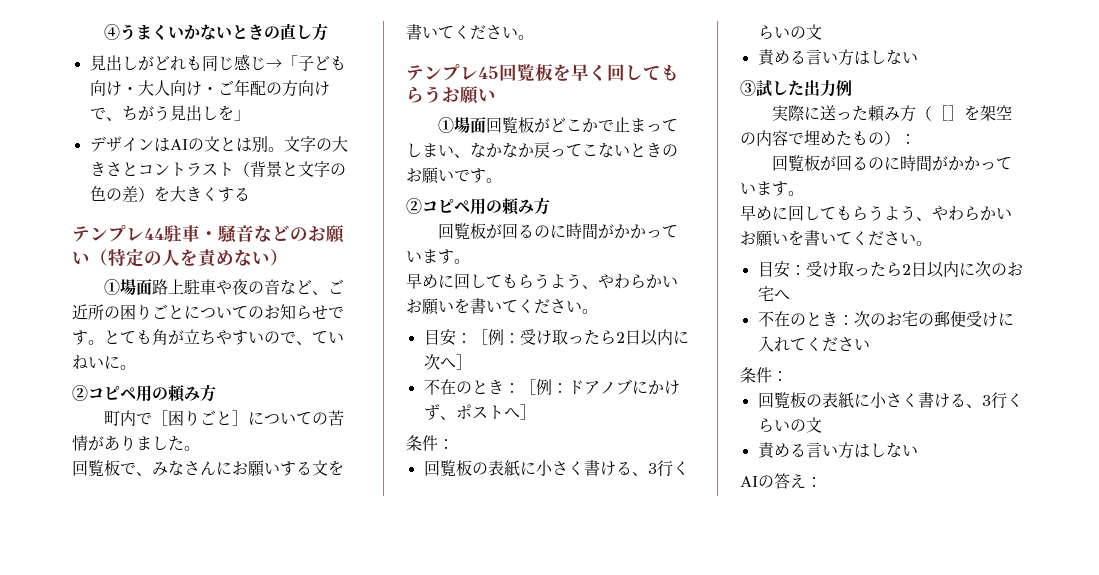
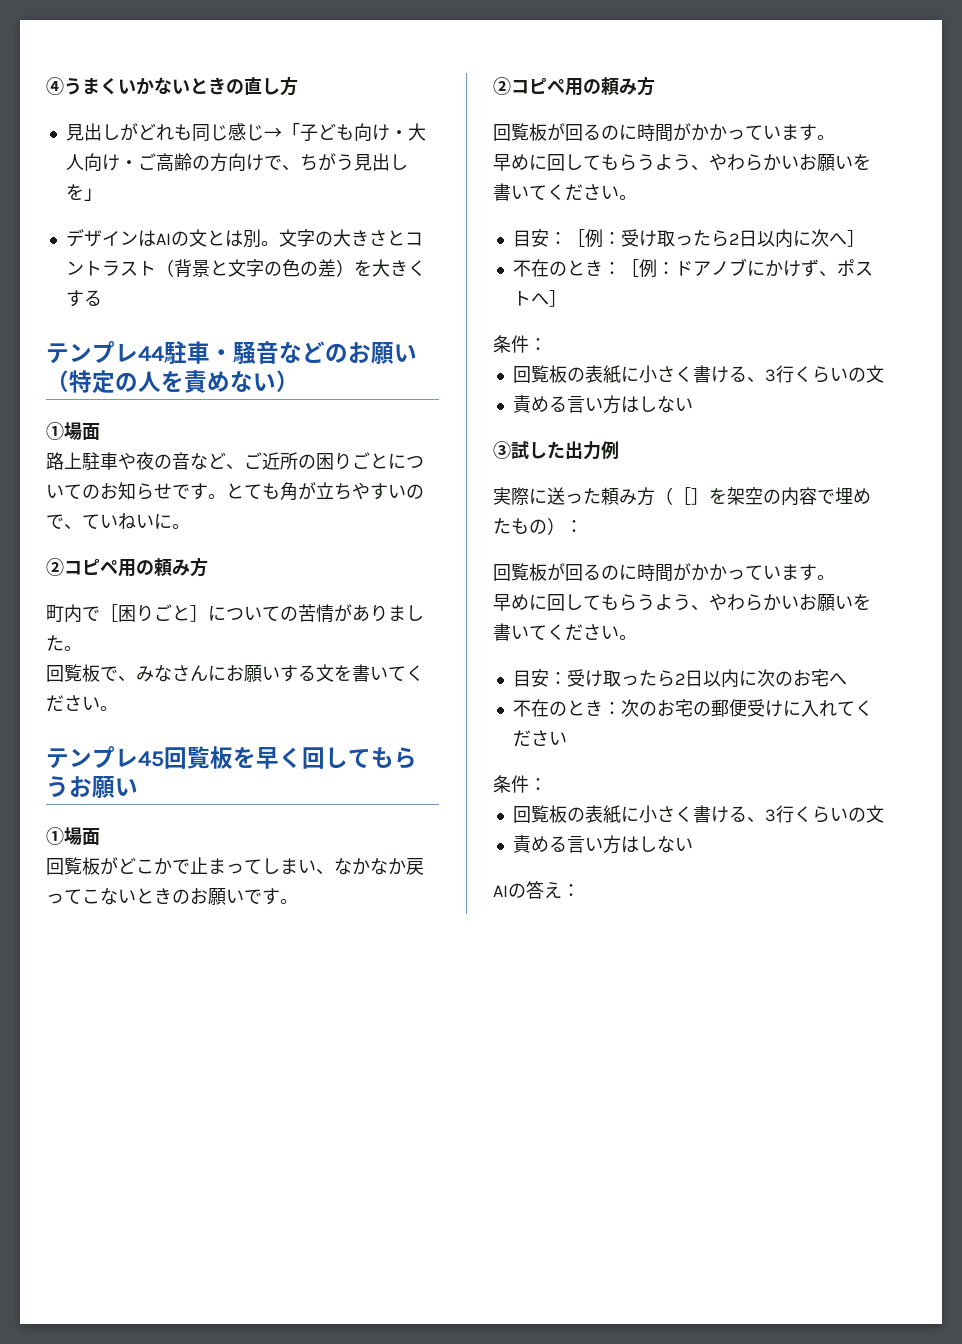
[233,79,266,96] 年配 -> [155,153,192,172] 高齢
(153, 287) none -> (100, 431) //
(487, 125) none -> (100, 836) //

